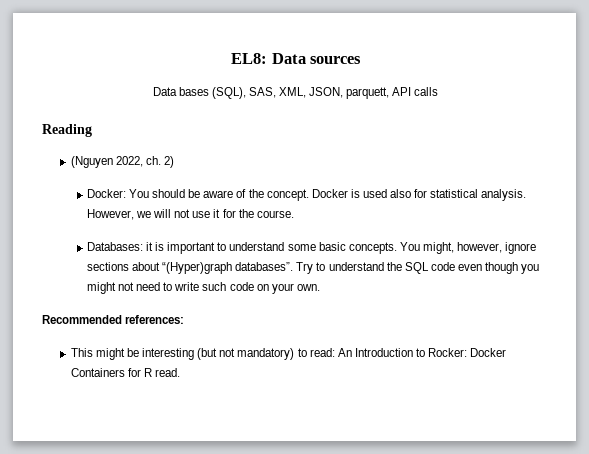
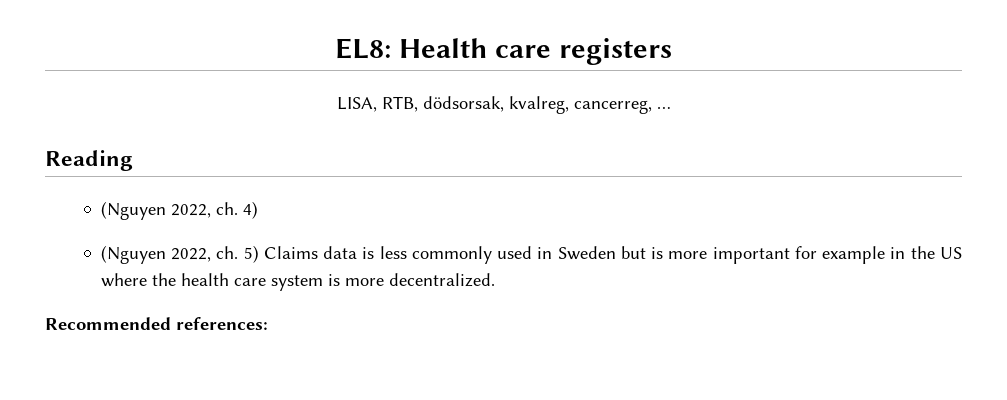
[271,53,361,64] [152,87,439,99] [42,124,92,137] [70,156,175,168] [86,189,527,201] [86,209,294,220] [86,242,537,254] [86,262,540,274] [86,282,320,294] [42,315,185,324] [70,348,507,360] [70,368,181,377] Data sources // Data bases (SQL), SAS, XML, JSON, parquett, API calls // Reading // (Nguyen 2022, ch. 2) // Docker: You should be aware of the concept. Docker is used also for statistical analysis. However, we will not use it for the course. // Databases: it is important to understand some basic concepts. You might, however, ignore sections about “(Hyper)graph databases”. Try to understand the SQL code even though you might not need to write such code on your own. // Recommended references: // This might be interesting (but not mandatory) to read: An Introduction to Rocker: Docker Containers for R read. -> [398,38,673,65] [336,96,671,114] [45,150,133,171] [100,201,258,220] [100,245,963,264] [100,273,495,291] [45,317,268,330] Health care registers // LISA, RTB, dödsorsak, kvalreg, cancerreg, … // Reading // (Nguyen 2022, ch. 4) // (Nguyen 2022, ch. 5) Claims data is less commonly used in Sweden but is more important for example in the US where the health care system is more decentralized. // Recommended references:

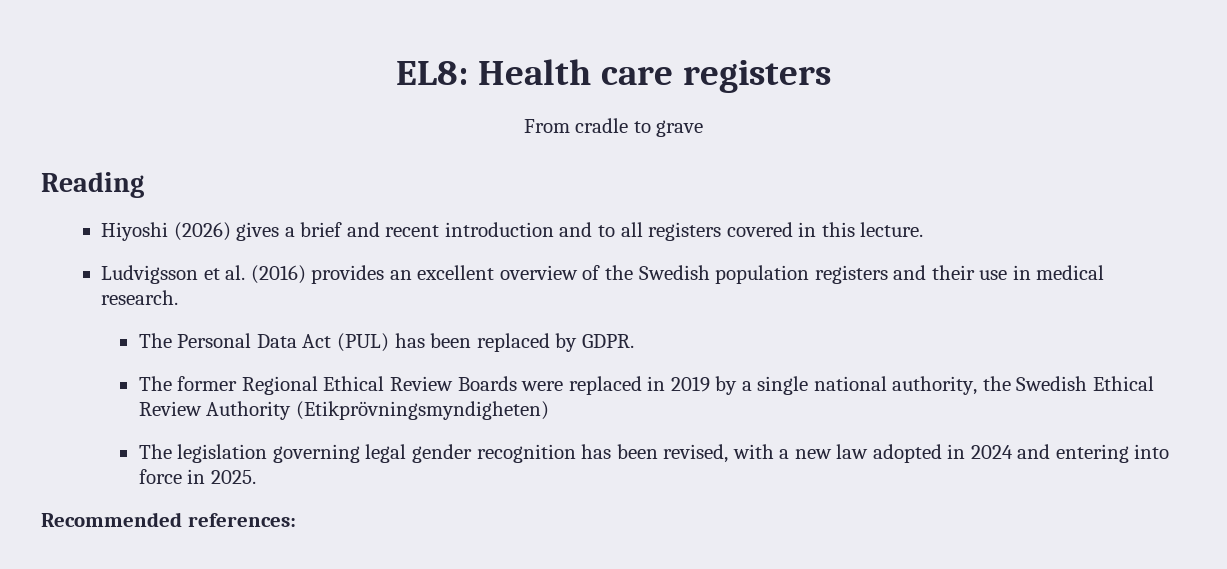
[336,96,671,114] [45,150,133,171] [100,201,258,220] [100,245,963,264] [100,273,495,291] LISA, RTB, dödsorsak, kvalreg, cancerreg, … // Reading // (Nguyen 2022, ch. 4) // (Nguyen 2022, ch. 5) Claims data is less commonly used in Sweden but is more important for example in the US where the health care system is more decentralized. -> [523,118,704,137] [41,172,144,198] [101,222,924,241] [101,265,1105,284] [101,290,179,305] [138,333,634,352] [138,376,1154,395] [138,401,549,420] [138,444,1170,463] [138,469,256,484] From cradle to grave // Reading // Hiyoshi (2026) gives a brief and recent introduction and to all registers covered in this lecture. // Ludvigsson et al. (2016) provides an excellent overview of the Swedish population registers and their use in medical research. // The Personal Data Act (PUL) has been replaced by GDPR. // The former Regional Ethical Review Boards were replaced in 2019 by a single national authority, the Swedish Ethical Review Authority (Etikprövningsmyndigheten) // The legislation governing legal gender recognition has been revised, with a new law adopted in 2024 and entering into force in 2025.

